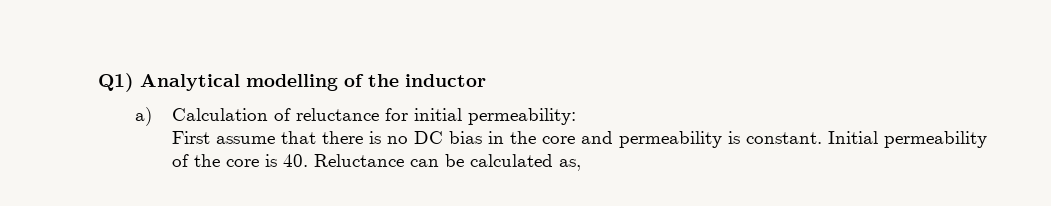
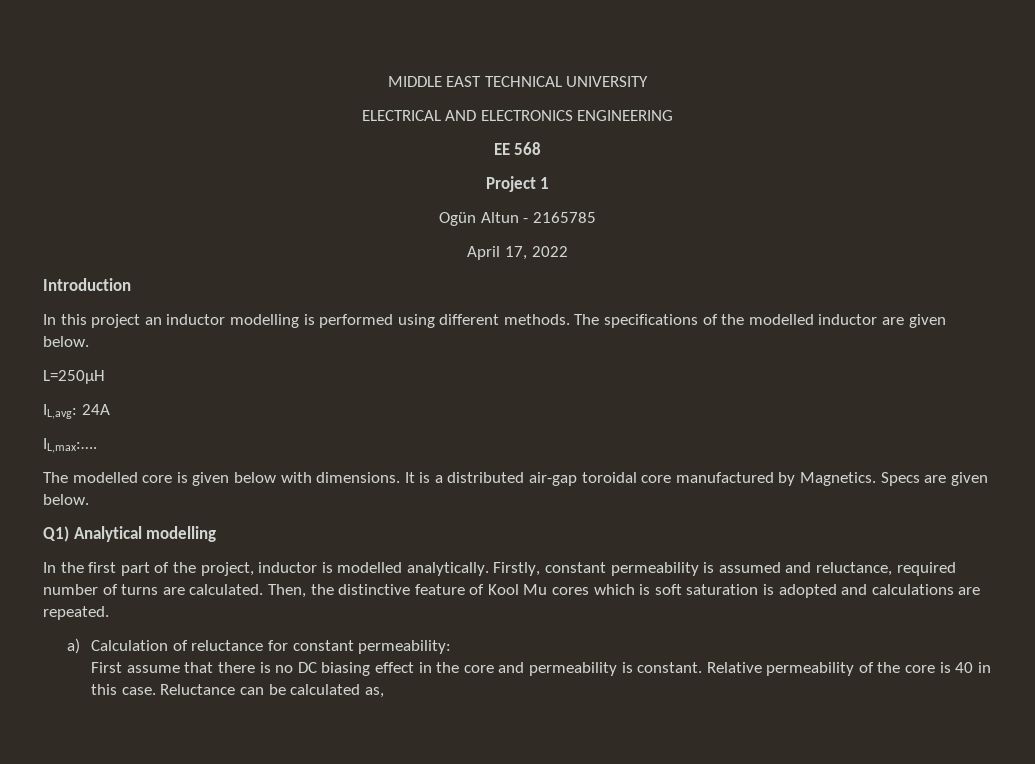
(98, 82) none -> [387,76,649,87] [361,110,674,121] [493,142,542,155] [485,176,550,192] [439,212,596,226] [467,246,568,260] [43,278,131,291] [43,314,946,328] [43,336,89,347] [43,370,105,384] [43,404,110,419] [43,438,97,453] [43,472,988,486] [43,494,89,505] MIDDLE EAST TECHNICAL UNIVERSITY // ELECTRICAL AND ELECTRONICS ENGINEERING // EE 568 // Project 1 // Ogün Altun - 2165785 // April 17, 2022 // Introduction // In this project an inductor modelling is performed using different methods. The specifications of the modelled inductor are given below. // L=250µH // IL,avg: 24A // IL,max:…. // The modelled core is given below with dimensions. It is a distributed air-gap toroidal core manufactured by Magnetics. Specs are given below. //
[344,74,486,87] of the inductor -> [43,562,956,576] [43,584,981,598] [43,606,109,620] // In the first part of the project, inductor is modelled analytically. Firstly, constant permeability is assumed and reluctance, required number of turns are calculated. Then, the distinctive feature of Kool Mu cores which is soft saturation is adopted and calculations are repeated.
[413,108,462,121] initial -> [292,640,354,651] constant
[448,131,482,144] bias -> [321,662,414,676] biasing effect
[827,131,878,144] Initial -> [706,662,762,673] Relative
[282,154,308,167] 40. -> [955,662,991,673] [91,684,156,695] 40 in this case.

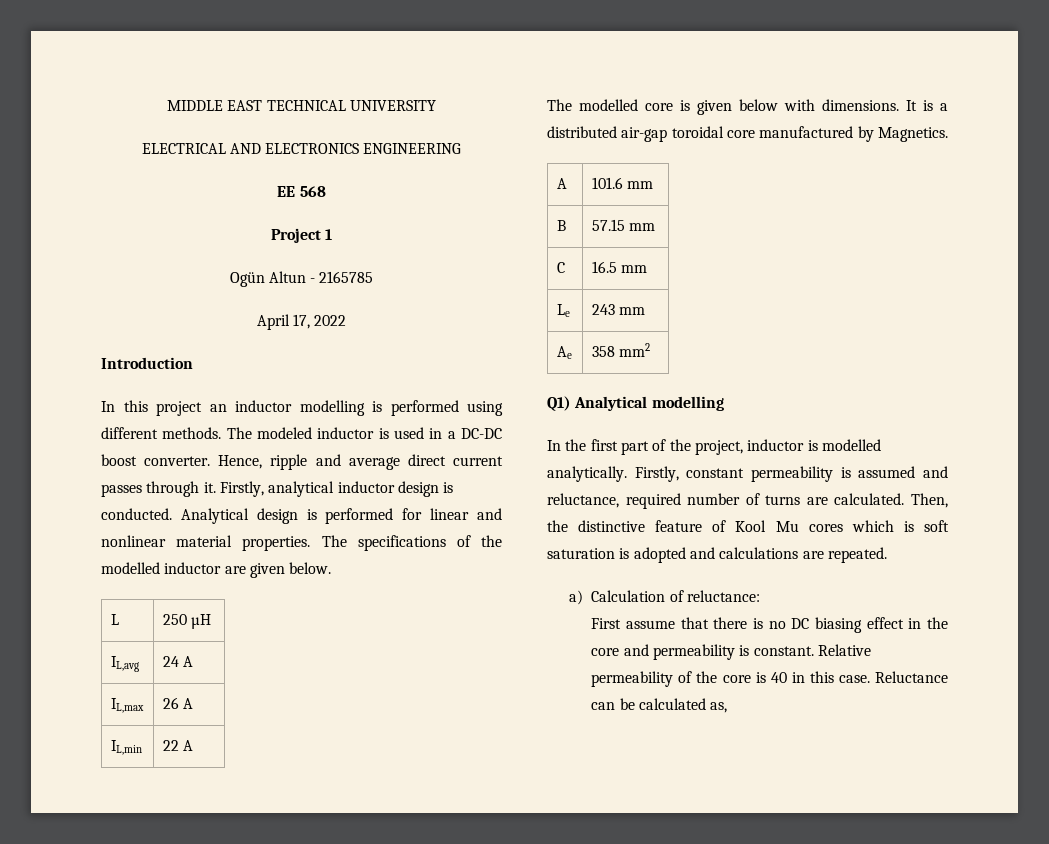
(600, 319) none -> [257,427,502,439] [101,454,503,470] [101,481,454,497] [101,508,502,524] [101,535,347,551] modeled inductor is used in a DC-DC boost converter. Hence, ripple and average direct current passes through it. Firstly, analytical inductor design is conducted. Analytical design is performed for linear and nonlinear material properties. The
[43,370,105,384] [43,404,110,419] [43,438,97,453] // L=250µH // IL,avg: 24A // IL,max:…. -> [110,614,119,625] [162,614,212,629] [110,656,139,672] [162,656,194,667] [110,698,144,713] [162,697,194,709] [110,740,142,755] [162,740,194,751] // L | 250 µH // IL,avg | 24 A // IL,max | 26 A // IL,min | 22 A
[880,472,988,486] [43,494,89,505] Specs are given below. -> [556,178,567,189] [591,177,654,189] [556,220,566,231] [591,219,656,231] [556,262,565,273] [591,261,648,273] [556,304,570,317] [591,304,646,315] [556,346,572,359] [591,343,651,357] // A | 101.6 mm // B | 57.15 mm // C | 16.5 mm // Le | 243 mm // Ae | 358 mm2
[191,640,452,654] reluctance for constant permeability: -> [686,590,760,602] reluctance:

